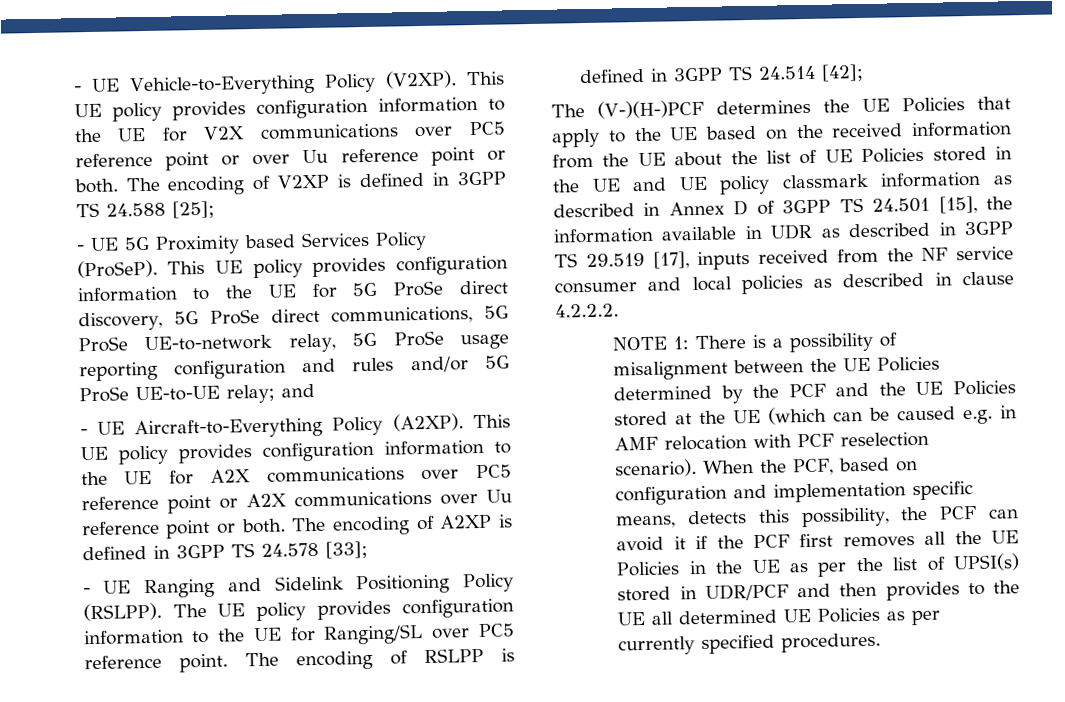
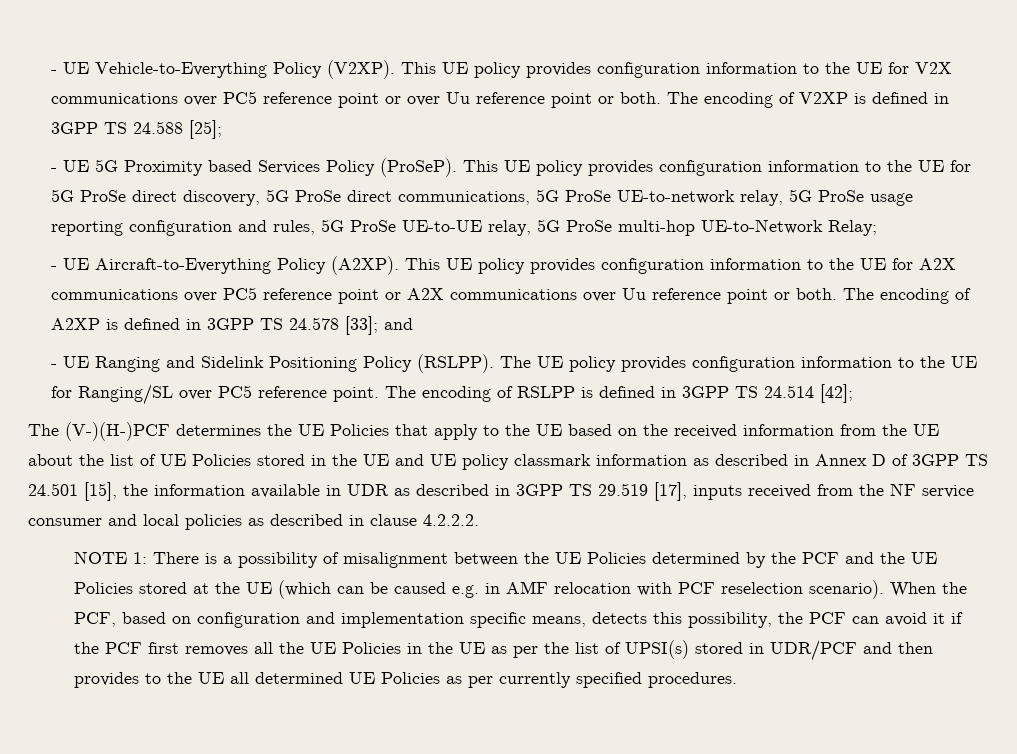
[352,356,469,373] rules and/or -> [273,220,316,235] rules,
[225,383,315,404] relay; and -> [488,219,878,236] relay, 5G ProSe multi-hop UE-to-Network Relay;
(368, 550) none -> [384,318,414,330] and

